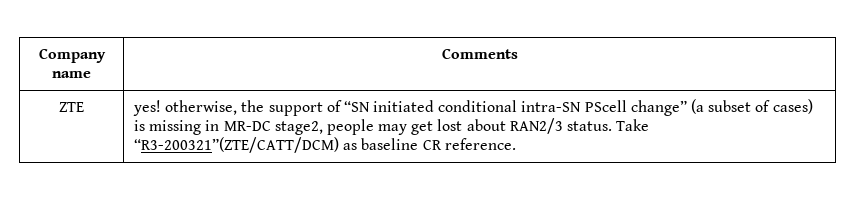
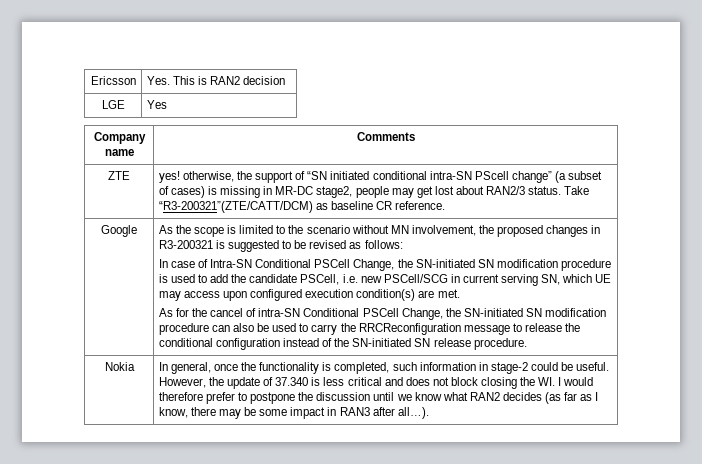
(38, 55) none -> [90,76,136,85] [146,76,286,85] [101,100,125,109] [146,100,167,109] Ericsson | Yes. This is RAN2 decision // LGE | Yes //
(516, 144) none -> [101,225,137,237] [158,225,601,237] [158,240,403,252] [158,259,611,271] [158,274,612,286] [158,289,460,301] [158,308,607,320] [158,323,581,335] [158,338,527,350] [104,362,135,371] [158,362,610,374] [158,377,594,389] [158,392,599,404] [158,407,429,419] // Google | As the scope is limited to the scenario without MN involvement, the proposed changes in R3-200321 is suggested to be revised as follows: // In case of Intra-SN Conditional PSCell Change, the SN-initiated SN modification procedure is used to add the candidate PSCell, i.e. new PSCell/SCG in current serving SN, which UE may access upon configured execution condition(s) are met. // As for the cancel of intra-SN Conditional PSCell Change, the SN-initiated SN modification procedure can also be used to carry the RRCReconfiguration message to release the conditional configuration instead of the SN-initiated SN release procedure. // Nokia | In general, once the functionality is completed, such information in stage-2 could be useful. However, the update of 37.340 is less critical and does not block closing the WI. I would therefore prefer to postpone the discussion until we know what RAN2 decides (as far as I know, there may be some impact in RAN3 after all…).

